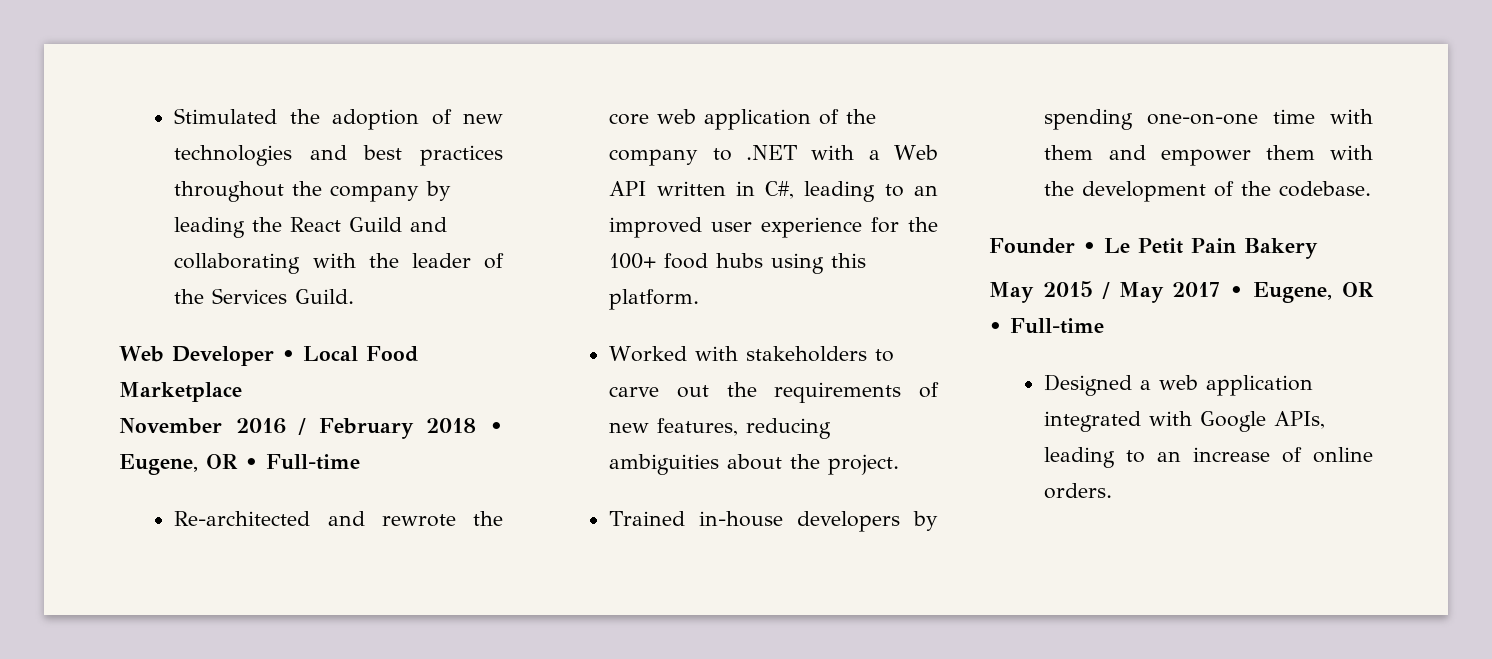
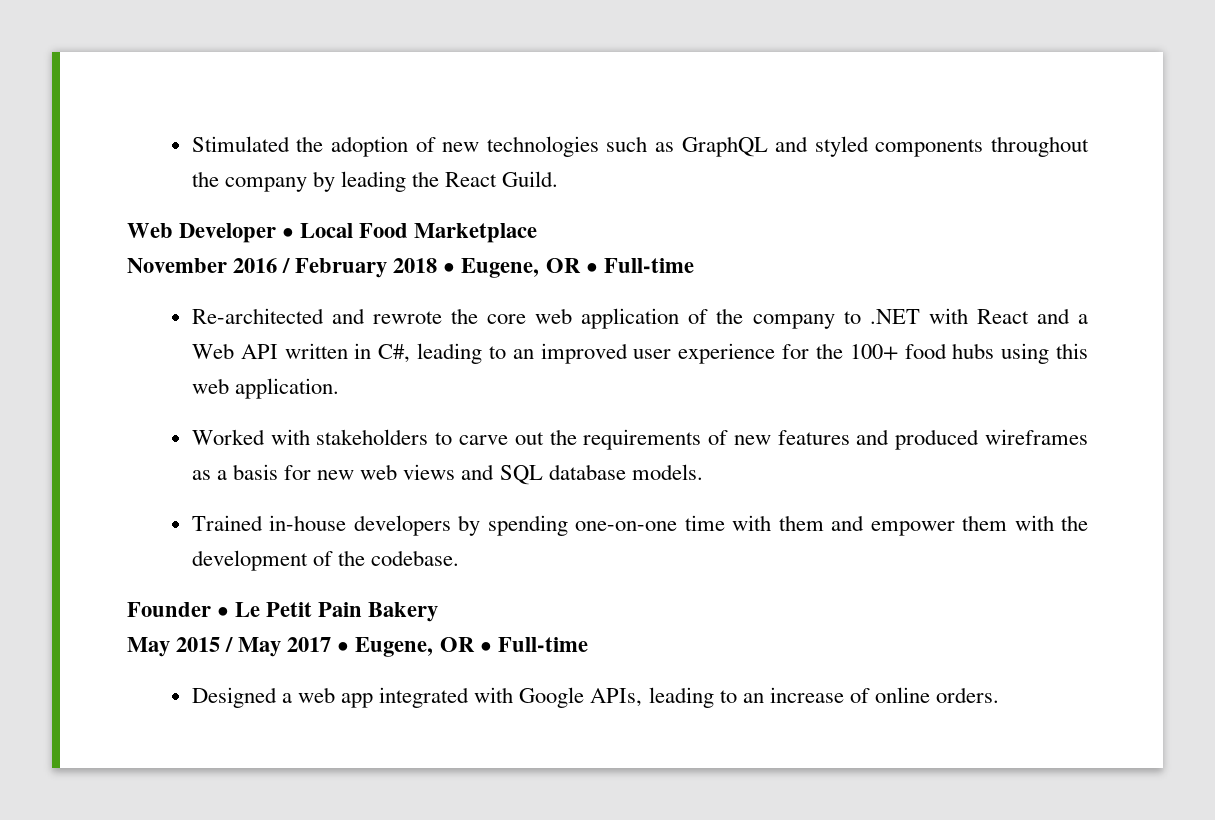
[309,145,503,166] and best practices -> [606,136,984,157] such as GraphQL and styled components
[349,217,448,232] [174,253,504,274] [174,288,288,304] Guild and collaborating with the leader of the Services -> (498, 179) none
(855, 152) none -> [976,308,1070,324] React and
[609,289,700,310] platform. -> [191,378,339,399] web application.
[657,418,832,439] [609,454,900,475] features, reducing ambiguities about the project. -> [777,429,1088,450] [191,464,703,485] features and produced wireframes as a basis for new web views and SQL database models.
[1206,375,1314,396] application -> [341,693,374,708] app

